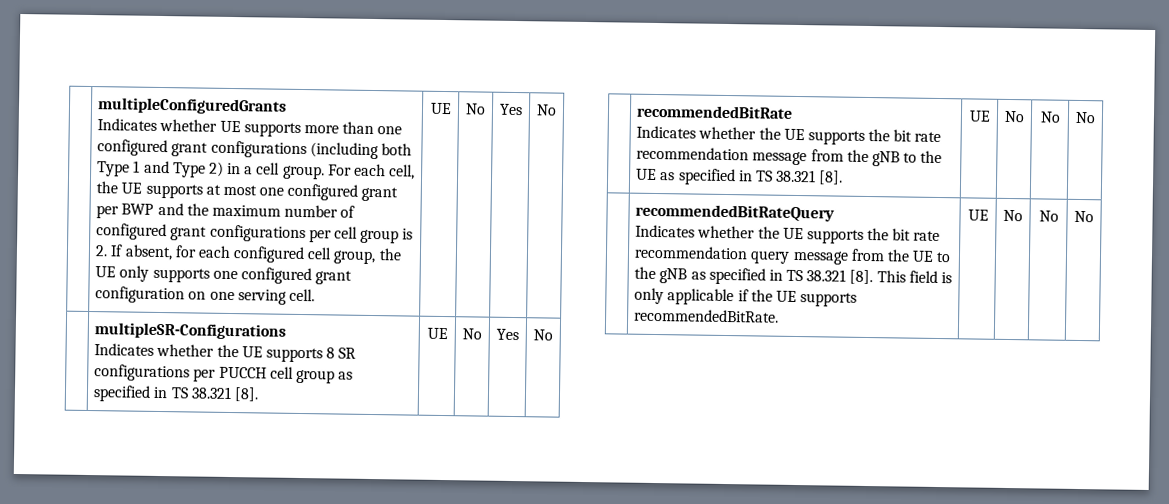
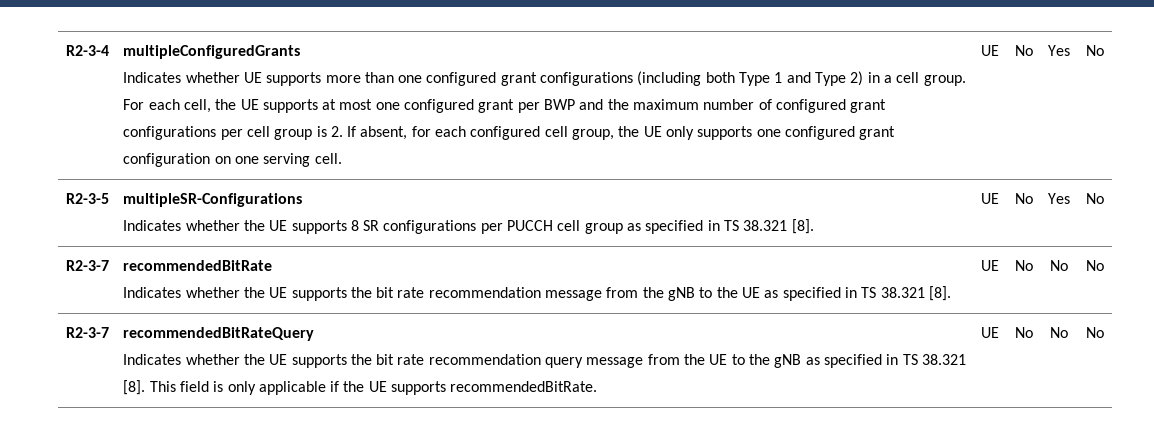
(97, 106) none -> [66,45,109,56] R2-3-4
(557, 110) none -> [66,193,109,204] R2-3-5
(553, 335) none -> [66,260,109,271] R2-3-7
(1096, 117) none -> [66,327,109,338] R2-3-7

